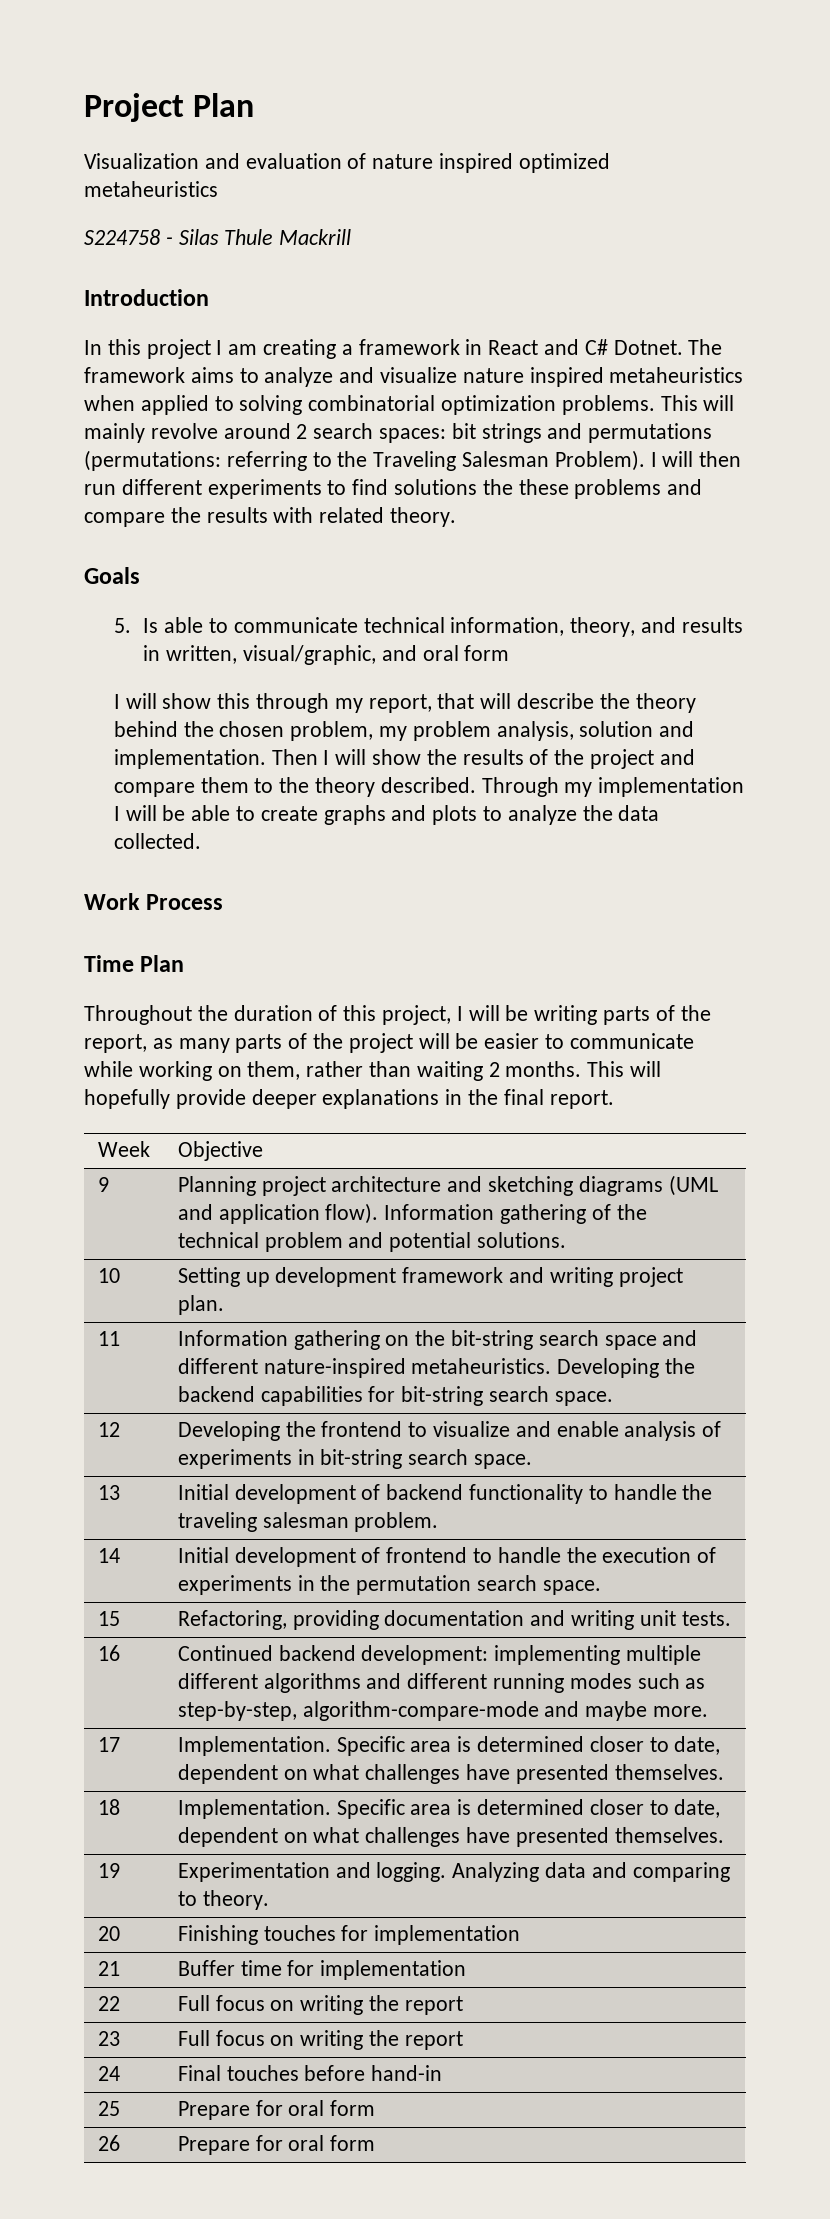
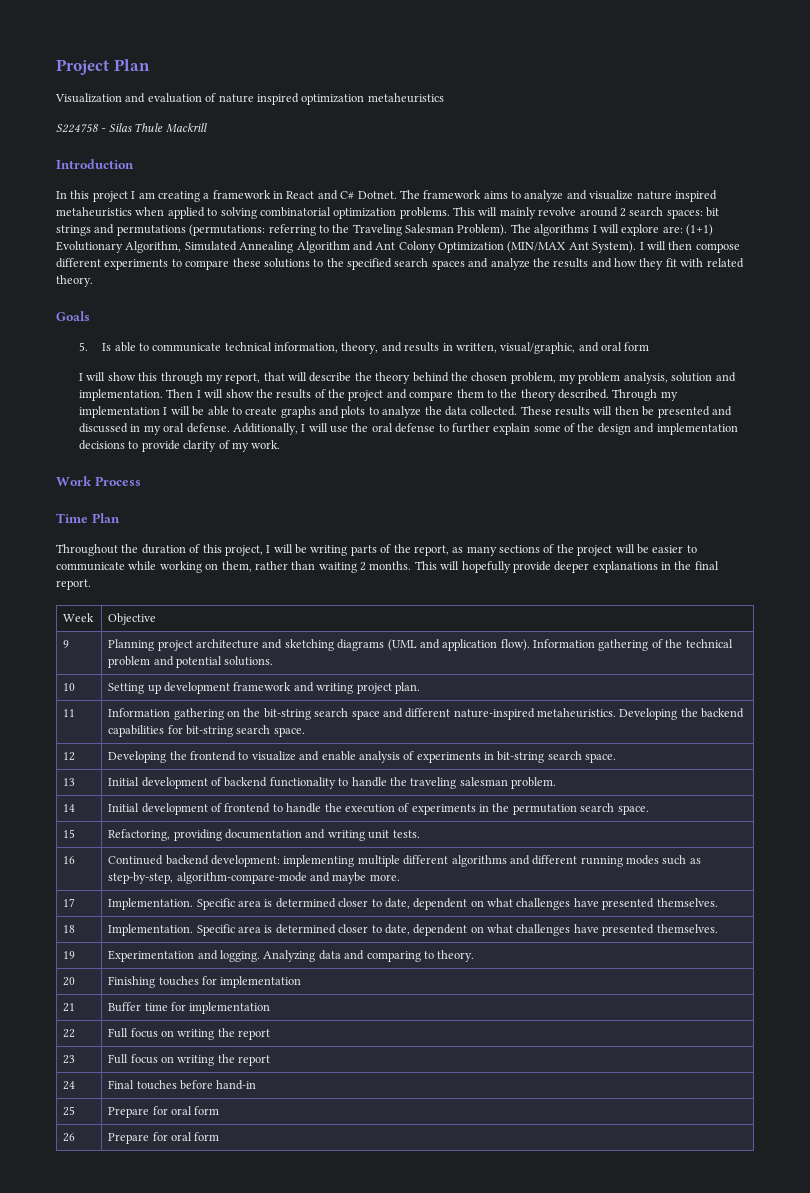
[518,153,610,173] optimized -> [301,94,365,105] optimization
(645, 460) none -> [510,224,713,236] [56,241,637,253] The algorithms I will explore are: (1+1) Evolutionary Algorithm, Simulated Annealing Algorithm and Ant Colony Optimization (MIN/MAX Ant System).
[84,484,116,495] run -> [695,243,740,253] compose
[352,479,703,499] [84,507,268,527] find solutions the these problems and compare the results -> [185,258,677,270] compare these solutions to the specified search spaces and analyze the results and how they fit
(201, 841) none -> [520,406,732,418] [79,423,738,435] [79,440,281,452] These results will then be presented and discussed in my oral defense. Additionally, I will use the oral defense to further explain some of the design and implementation decisions to provide clarity of my work.
[235,1034,283,1053] parts -> [499,545,540,553] sections

